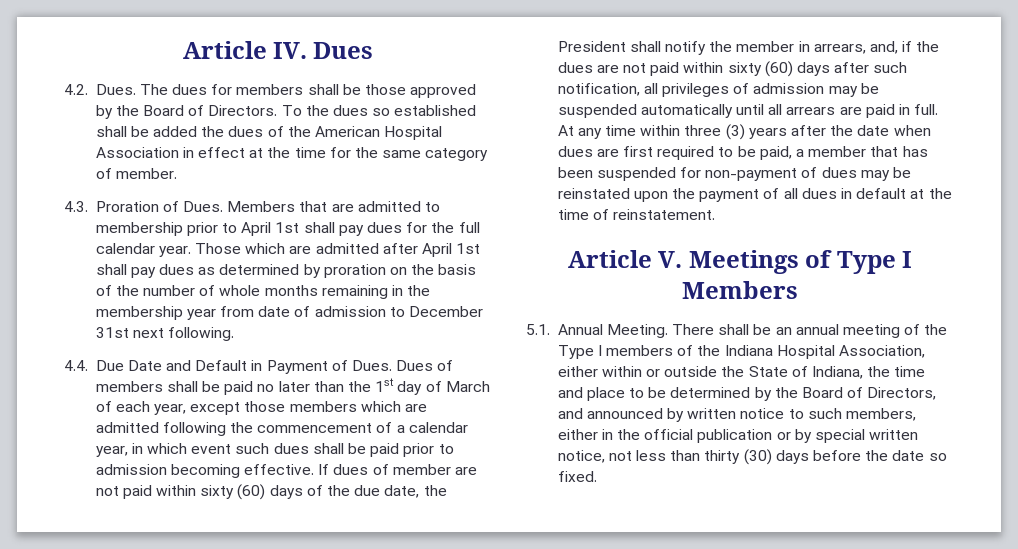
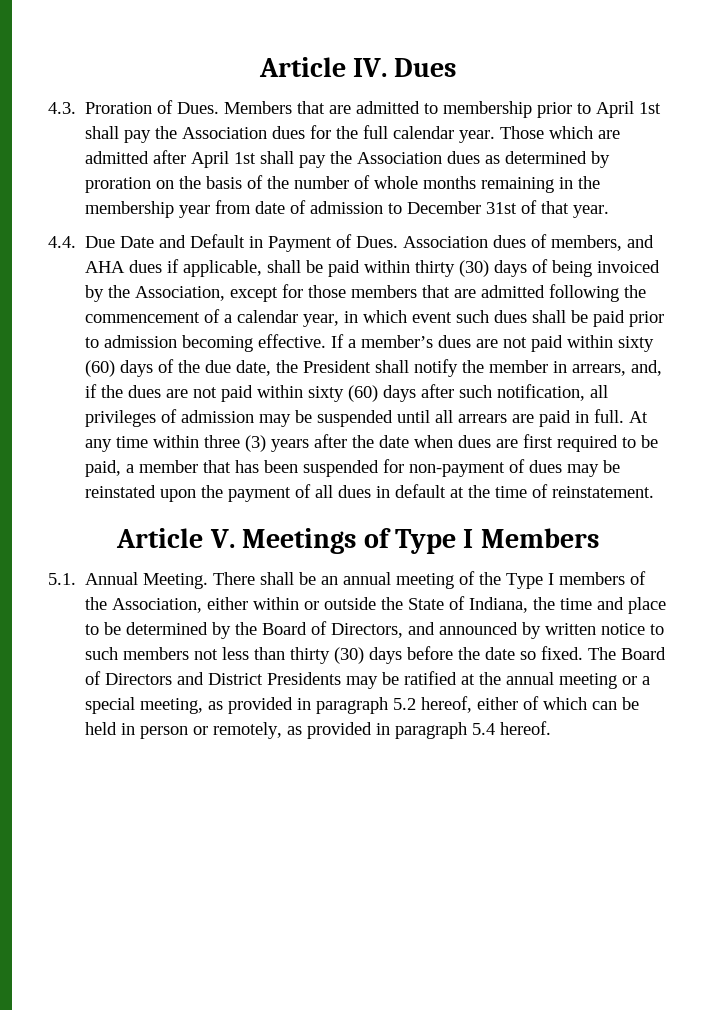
[64,84,477,98] [95,105,477,119] [95,126,443,140] [95,147,489,161] [95,168,177,179] // 4.2. Dues. The dues for members shall be those approved by the Board of Directors. To the dues so established shall be added the dues of the American Hospital Association in effect at the time for the same category of member. -> (457, 67) none
(364, 230) none -> [155,126,268,139] the Association
(156, 272) none -> [330,151,443,164] the Association
[132,327,235,341] next following. -> [521,200,610,218] of that year.
[396,360,454,371] [95,378,490,395] [95,401,241,415] Dues of members shall be paid no later than the 1st day of March of each year, except -> [403,234,655,251] [85,259,661,277] [85,284,304,302] Association dues of members, and AHA dues if applicable, shall be paid within thirty (30) days of being invoiced by the Association, except for
[360,401,401,412] which -> [422,285,451,298] that
[333,464,451,475] dues of member -> [348,335,472,348] a member’s dues
[640,104,733,118] automatically -> (394, 418) none
[724,345,835,359] Indiana Hospital -> (108, 603) none
[846,408,917,421] [557,429,919,443] [557,450,605,463] members, either in the official publication or by special written notice, -> [123,647,190,660] members
(597, 476) none -> [588,647,667,660] [85,671,651,689] [85,696,640,714] [85,721,552,739] The Board of Directors and District Presidents may be ratified at the annual meeting or a special meeting, as provided in paragraph 5.2 hereof, either of which can be held in person or remotely, as provided in paragraph 5.4 hereof.

